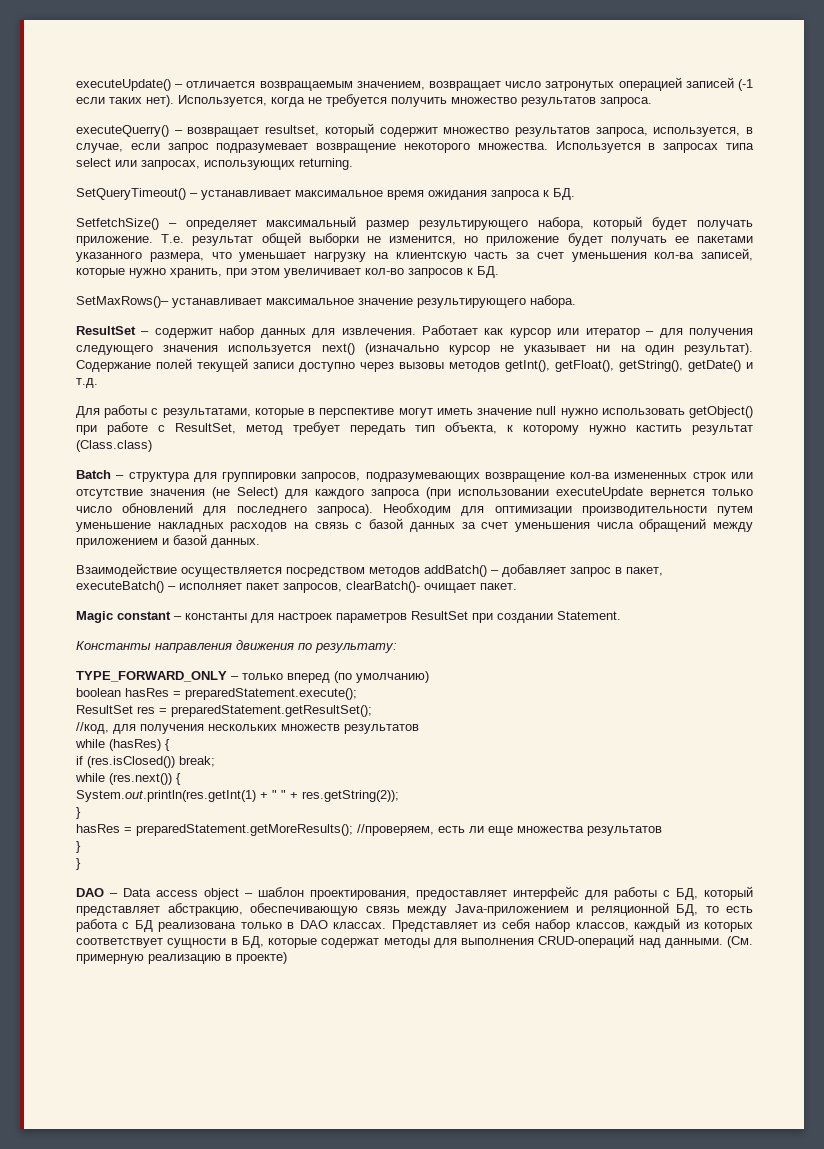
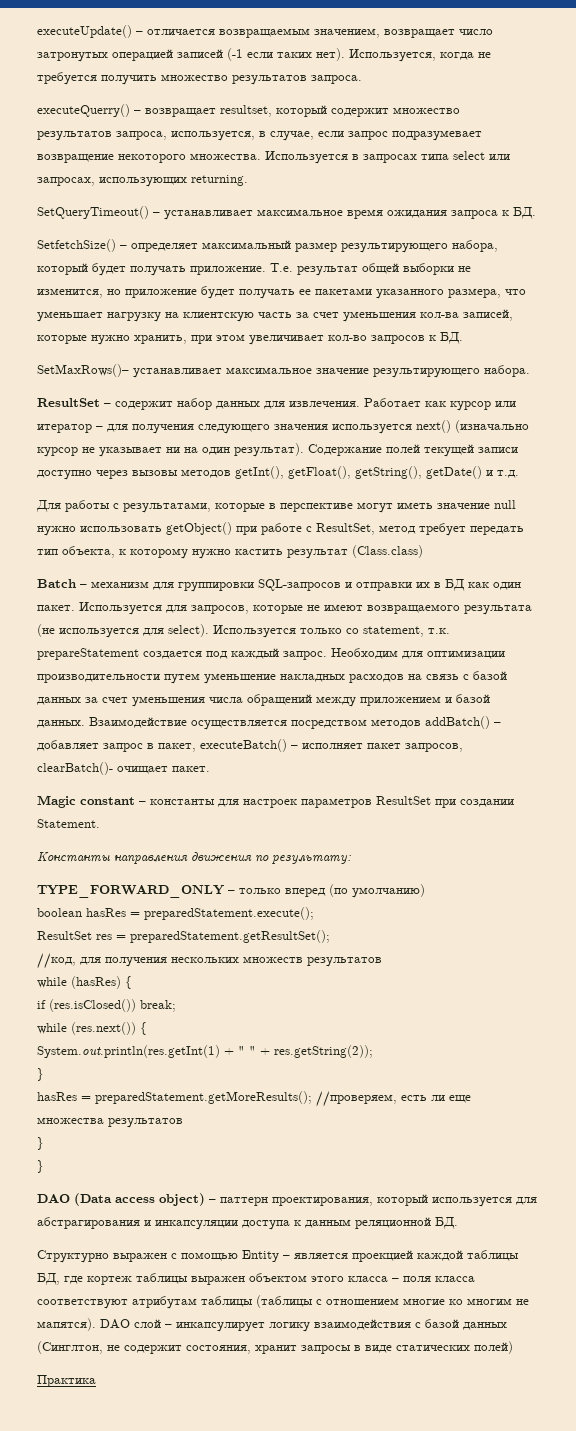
[128,472,190,482] структура -> [91,581,149,588] механизм
[301,472,753,482] [76,487,753,499] [76,502,373,516] запросов, подразумевающих возвращение кол-ва измененных строк или отсутствие значения (не Select) для каждого запроса (при использовании executeUpdate вернется только число обновлений для последнего запроса). -> [258,579,521,591] [37,602,532,615] [37,624,450,638] [37,648,327,660] SQL-запросов и отправки их в БД как один пакет. Используется для запросов, которые не имеют возвращаемого результата (не используется для select). Используется только со statement, т.к. prepareStatement создается под каждый запрос.
(260, 543) // -> (85, 724) none
[110,886,753,900] [76,902,753,916] [76,918,753,932] [76,934,753,948] [76,952,287,964] – Data access object – шаблон проектирования, предоставляет интерфейс для работы с БД, который представляет абстракцию, обеспечивающую связь между Java-приложением и реляционной БД, то есть работа с БД реализована только в DAO классах. Представляет из себя набор классов, каждый из которых соответствует сущности в БД, которые содержат методы для выполнения CRUD-операций над данными. (См. примерную реализацию в проекте) -> [74,1193,537,1207] [37,1217,458,1230] [37,1250,519,1263] [37,1273,475,1285] [37,1295,529,1309] [37,1318,507,1332] [37,1341,513,1354] [37,1375,96,1387] (Data access object) – паттерн проектирования, который используется для абстрагирования и инкапсуляции доступа к данным реляционной БД. // Структурно выражен с помощью Entity – является проекцией каждой таблицы БД, где кортеж таблицы выражен объектом этого класса – поля класса соответствуют атрибутам таблицы (таблицы с отношением многие ко многим не мапятся). DAO слой – инкапсулирует логику взаимодействия с базой данных (Синглтон, не содержит состояния, хранит запросы в виде статических полей) // Практика

